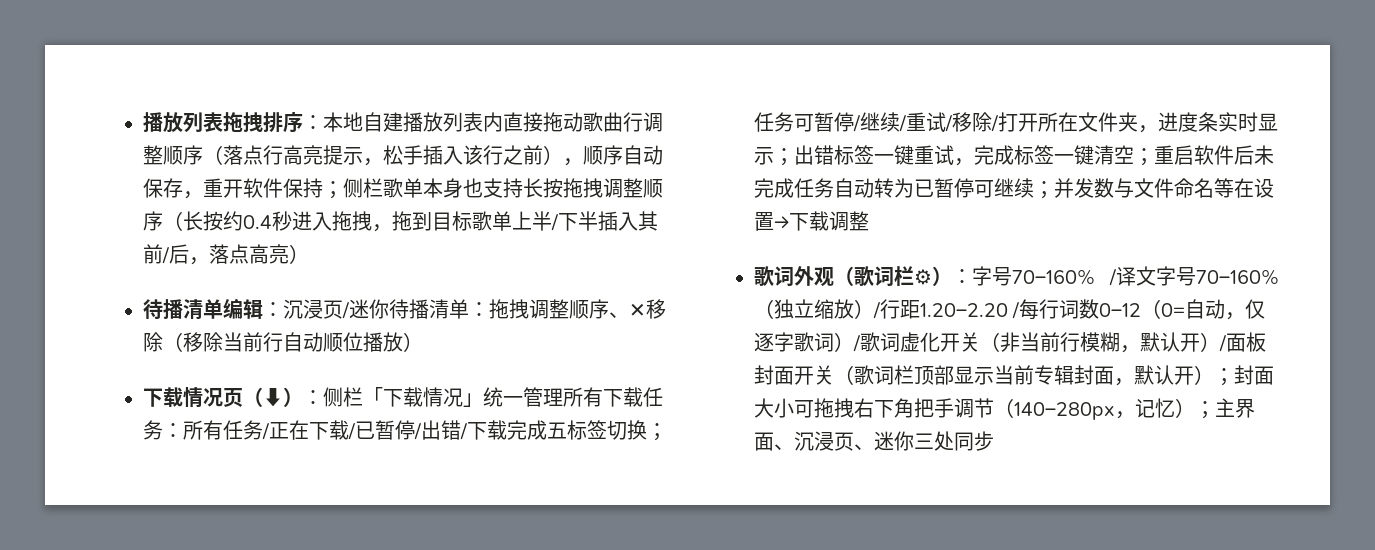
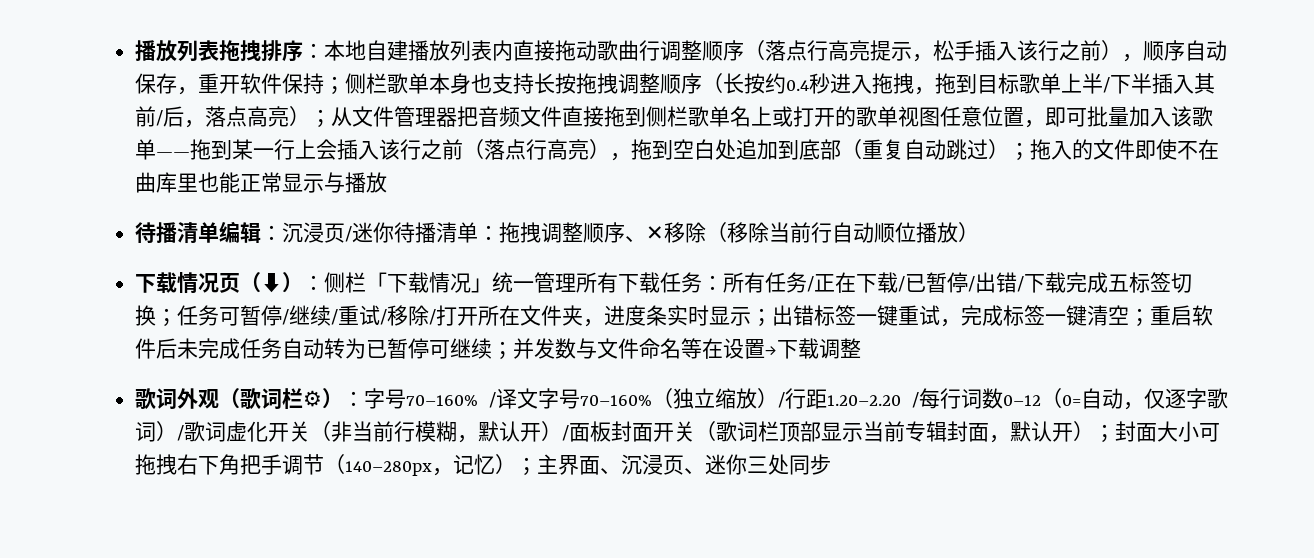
(309, 254) none -> [309,106,1213,128] [134,139,1219,161] [134,172,387,193] ；从文件管理器把音频文件直接拖到侧栏歌单名上或打开的歌单视图任意位置，即可批量加入该歌单——拖到某一行上会插入该行之前（落点行高亮），拖到空白处追加到底部（重复自动跳过）；拖入的文件即使不在曲库里也能正常显示与播放

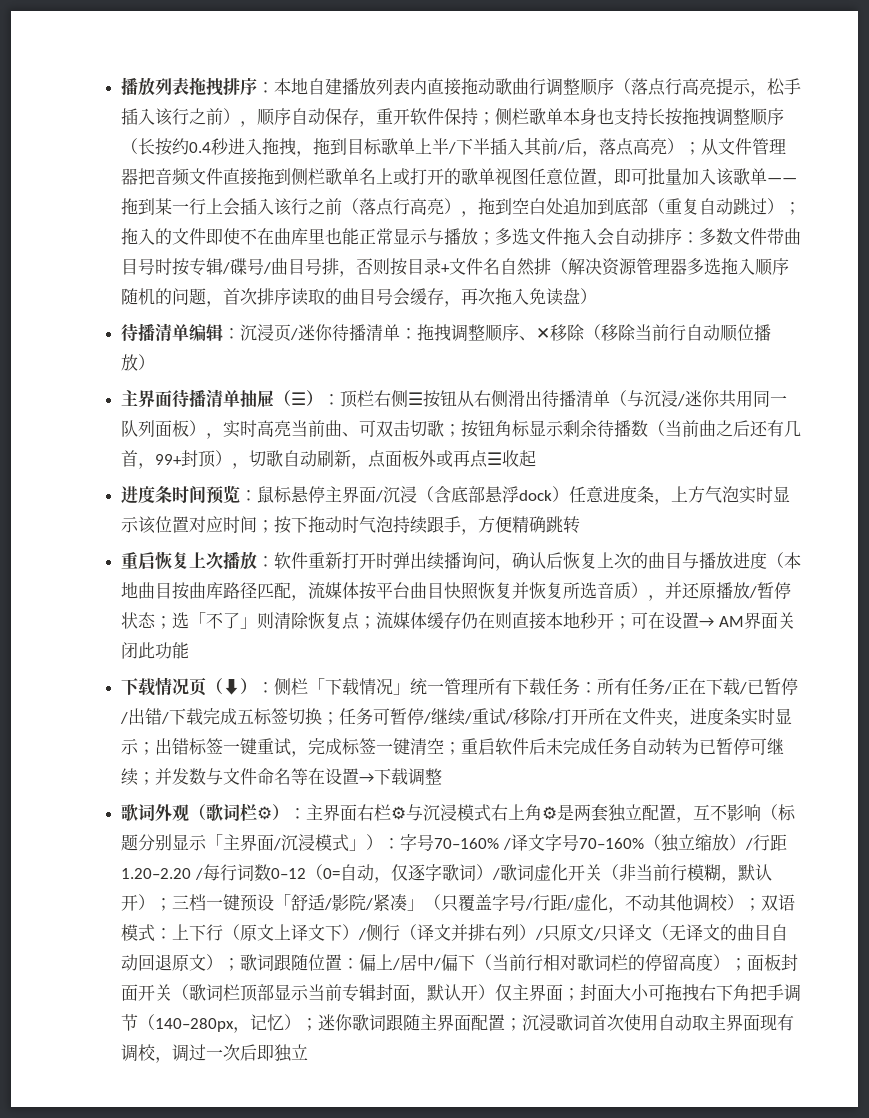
(387, 182) none -> [478,228,802,246] [121,258,790,277] [121,288,598,307] ；多选文件拖入会自动排序：多数文件带曲目号时按专辑/碟号/曲目号排，否则按目录+文件名自然排（解决资源管理器多选拖入顺序随机的问题，首次排序读取的曲目号会缓存，再次拖入免读盘）
(979, 232) none -> [121,389,788,408] [121,420,802,439] [121,450,537,469] [121,485,791,505] [121,516,581,535] [121,551,802,571] [121,582,792,601] [121,612,795,630] [121,642,190,659] // 主界面待播清单抽屉（☰）：顶栏右侧☰按钮从右侧滑出待播清单（与沉浸/迷你共用同一队列面板），实时高亮当前曲、可双击切歌；按钮角标显示剩余待播数（当前曲之后还有几首，99+封顶），切歌自动刷新，点面板外或再点☰收起 // 进度条时间预览：鼠标悬停主界面/沉浸（含底部悬浮dock）任意进度条，上方气泡实时显示该位置对应时间；按下拖动时气泡持续跟手，方便精确跳转 // 重启恢复上次播放：软件重新打开时弹出续播询问，确认后恢复上次的曲目与播放进度（本地曲目按曲库路径匹配，流媒体按平台曲目快照恢复并恢复所选音质），并还原播放/暂停状态；选「不了」则清除恢复点；流媒体缓存仍在则直接本地秒开；可在设置→ AM界面关闭此功能
(364, 398) none -> [306,804,797,823] [121,834,401,852] 主界面右栏⚙与沉浸模式右上角⚙是两套独立配置，互不影响（标题分别显示「主界面/沉浸模式」）：
[561,425,569,441] / -> [155,893,796,913] [121,924,789,942] [121,954,748,971] ；三档一键预设「舒适/影院/紧凑」（只覆盖字号/行距/虚化，不动其他调校）；双语模式：上下行（原文上译文下）/侧行（译文并排右列）/只原文/只译文（无译文的曲目自动回退原文）；歌词跟随位置：偏上/居中/偏下（当前行相对歌词栏的停留高度）；
(1094, 431) none -> [495,984,564,1001] 仅主界面
[536,454,831,475] 主界面、沉浸页、迷你三处同步 -> [318,1014,795,1031] [121,1044,309,1063] 迷你歌词跟随主界面配置；沉浸歌词首次使用自动取主界面现有调校，调过一次后即独立

